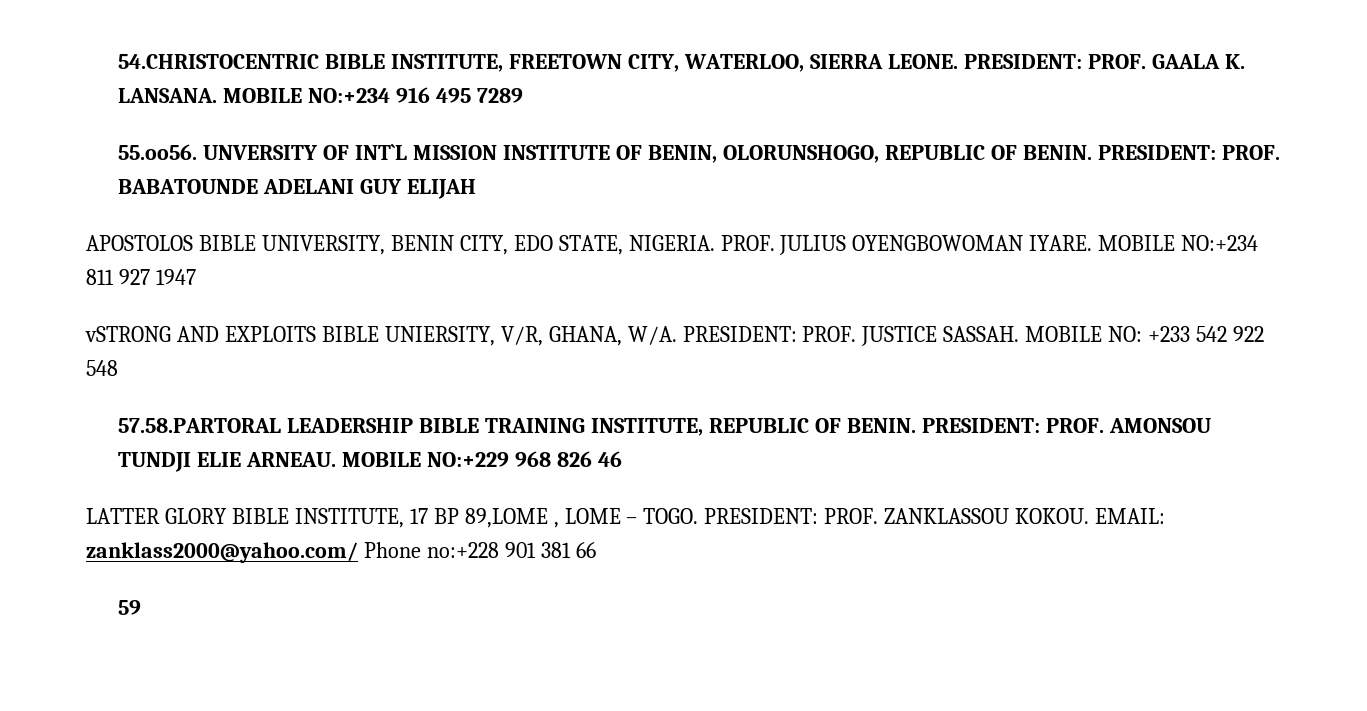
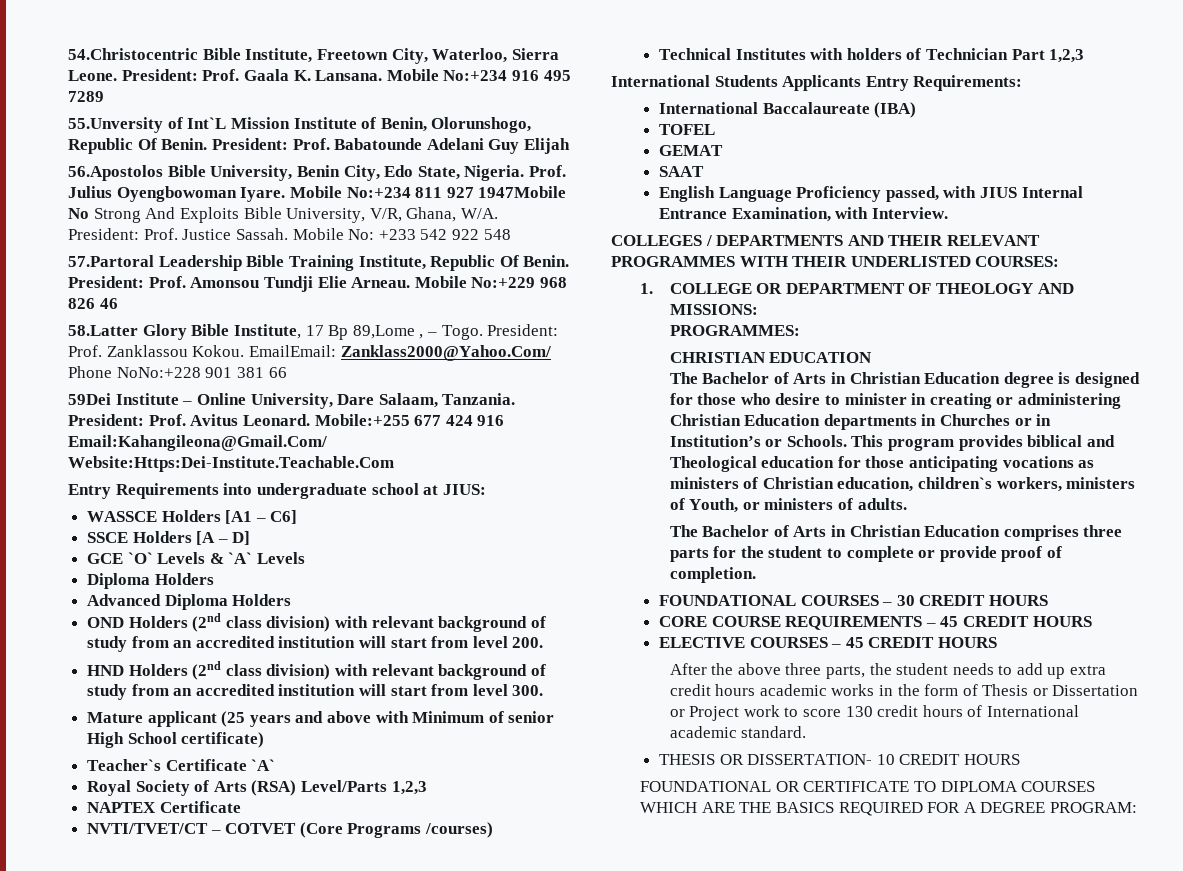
[118,54,1245,72] [118,87,523,103] [118,144,1280,163] [118,179,477,199] [86,235,1259,255] [86,269,196,285] [85,326,1265,346] [86,360,118,376] [118,418,1211,436] [118,451,622,472] [86,508,1166,528] [86,542,596,563] [118,600,142,615] 54.CHRISTOCENTRIC BIBLE INSTITUTE, FREETOWN CITY, WATERLOO, SIERRA LEONE. PRESIDENT: PROF. GAALA K. LANSANA. MOBILE NO:+234 916 495 7289 // 55.oo56. UNVERSITY OF INT`L MISSION INSTITUTE OF BENIN, OLORUNSHOGO, REPUBLIC OF BENIN. PRESIDENT: PROF. BABATOUNDE ADELANI GUY ELIJAH // APOSTOLOS BIBLE UNIVERSITY, BENIN CITY, EDO STATE, NIGERIA. PROF. JULIUS OYENGBOWOMAN IYARE. MOBILE NO:+234 811 927 1947 // vSTRONG AND EXPLOITS BIBLE UNIERSITY, V/R, GHANA, W/A. PRESIDENT: PROF. JUSTICE SASSAH. MOBILE NO: +233 542 922 548 // 57.58.PARTORAL LEADERSHIP BIBLE TRAINING INSTITUTE, REPUBLIC OF BENIN. PRESIDENT: PROF. AMONSOU TUNDJI ELIE ARNEAU. MOBILE NO:+229 968 826 46 // LATTER GLORY BIBLE INSTITUTE, 17 BP 89,LOME , LOME – TOGO. PRESIDENT: PROF. ZANKLASSOU KOKOU. EMAIL: zanklass2000@yahoo.com/ Phone no:+228 901 381 66 // 59 -> [68,48,559,64] [68,69,571,81] [68,91,105,102] [68,117,532,133] [68,138,571,154] [68,165,567,181] [68,186,567,202] [68,207,499,223] [68,228,511,240] [68,255,570,271] [68,276,568,292] [68,298,118,309] [68,324,559,340] [68,345,551,361] [68,366,287,378] [68,393,516,409] [68,414,505,426] [68,435,328,451] [68,456,395,472] [68,483,486,499] [86,510,298,524] [86,531,251,545] [86,552,305,564] [86,573,214,589] [86,594,292,610] [86,613,546,632] [86,636,544,652] [86,661,546,680] [86,684,544,700] [86,711,555,727] [86,732,265,748] [86,759,276,771] [86,780,427,796] [86,801,241,813] [86,822,493,838] [658,48,1085,63] [611,75,1023,91] [658,102,917,118] [658,124,715,135] [658,145,723,156] [658,166,704,177] [658,186,1083,202] [658,207,948,222] [611,235,1040,246] [611,256,1060,267] [640,283,1074,294] [669,304,758,315] [669,325,800,336] [669,352,873,363] [669,372,1140,388] [669,393,1121,409] [669,414,1052,430] [669,435,1115,451] [669,456,1095,472] [669,477,1136,492] [669,498,907,513] [669,525,1123,541] [669,546,1062,562] [669,567,756,583] [658,595,1048,606] [658,616,1092,630] [658,637,997,648] [669,663,1107,679] [669,684,1139,696] [669,705,1079,721] [669,726,807,738] [658,754,1020,765] [640,781,1096,792] [640,802,1138,816] 54.Christocentric Bible Institute, Freetown City, Waterloo, Sierra Leone. President: Prof. Gaala K. Lansana. Mobile No:+234 916 495 7289 // 55.Unversity of Int`L Mission Institute of Benin, Olorunshogo, Republic Of Benin. President: Prof. Babatounde Adelani Guy Elijah // 56.Apostolos Bible University, Benin City, Edo State, Nigeria. Prof. Julius Oyengbowoman Iyare. Mobile No:+234 811 927 1947Mobile No Strong And Exploits Bible University, V/R, Ghana, W/A. President: Prof. Justice Sassah. Mobile No: +233 542 922 548 // 57.Partoral Leadership Bible Training Institute, Republic Of Benin. President: Prof. Amonsou Tundji Elie Arneau. Mobile No:+229 968 826 46 // 58.Latter Glory Bible Institute, 17 Bp 89,Lome , – Togo. President: Prof. Zanklassou Kokou. EmailEmail: Zanklass2000@Yahoo.Com/ Phone NoNo:+228 901 381 66 // 59Dei Institute – Online University, Dare Salaam, Tanzania. President: Prof. Avitus Leonard. Mobile:+255 677 424 916 Email:Kahangileona@Gmail.Com/ Website:Https:Dei-Institute.Teachable.Com // Entry Requirements into undergraduate school at JIUS: // WASSCE Holders [A1 – C6] // SSCE Holders [A – D] // GCE `O` Levels & `A` Levels // Diploma Holders // Advanced Diploma Holders // OND Holders (2nd class division) with relevant background of study from an accredited institution will start from level 200. // HND Holders (2nd class division) with relevant background of study from an accredited institution will start from level 300. // Mature applicant (25 years and above with Minimum of senior High School certificate) // Teacher`s Certificate `A` // Royal Society of Arts (RSA) Level/Parts 1,2,3 // NAPTEX Certificate // NVTI/TVET/CT – COTVET (Core Programs /courses) // Technical Institutes with holders of Technician Part 1,2,3 // International Students Applicants Entry Requirements: // International Baccalaureate (IBA) // TOFEL // GEMAT // SAAT // English Language Proficiency passed, with JIUS Internal Entrance Examination, with Interview. // COLLEGES / DEPARTMENTS AND THEIR RELEVANT PROGRAMMES WITH THEIR UNDERLISTED COURSES: // 1. COLLEGE OR DEPARTMENT OF THEOLOGY AND MISSIONS: // PROGRAMMES: // CHRISTIAN EDUCATION // The Bachelor of Arts in Christian Education degree is designed for those who desire to minister in creating or administering Christian Education departments in Churches or in Institution’s or Schools. This program provides biblical and Theological education for those anticipating vocations as ministers of Christian education, children`s workers, ministers of Youth, or ministers of adults. // The Bachelor of Arts in Christian Education comprises three parts for the student to complete or provide proof of completion. // FOUNDATIONAL COURSES – 30 CREDIT HOURS // CORE COURSE REQUIREMENTS – 45 CREDIT HOURS // ELECTIVE COURSES – 45 CREDIT HOURS // After the above three parts, the student needs to add up extra credit hours academic works in the form of Thesis or Dissertation or Project work to score 130 credit hours of International academic standard. // THESIS OR DISSERTATION- 10 CREDIT HOURS // FOUNDATIONAL OR CERTIFICATE TO DIPLOMA COURSES WHICH ARE THE BASICS REQUIRED FOR A DEGREE PROGRAM:

